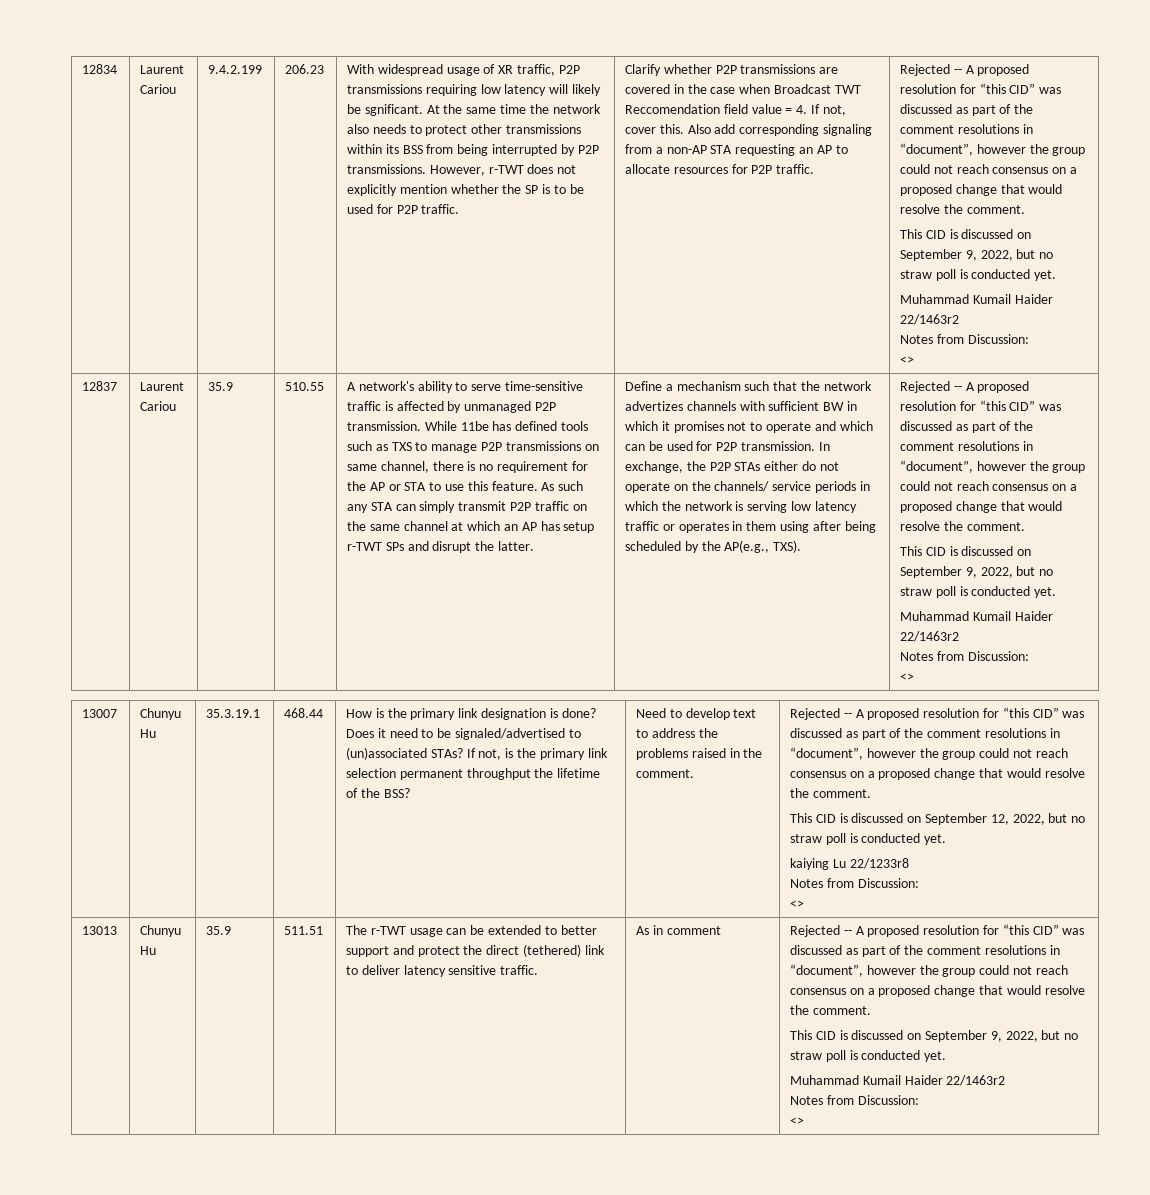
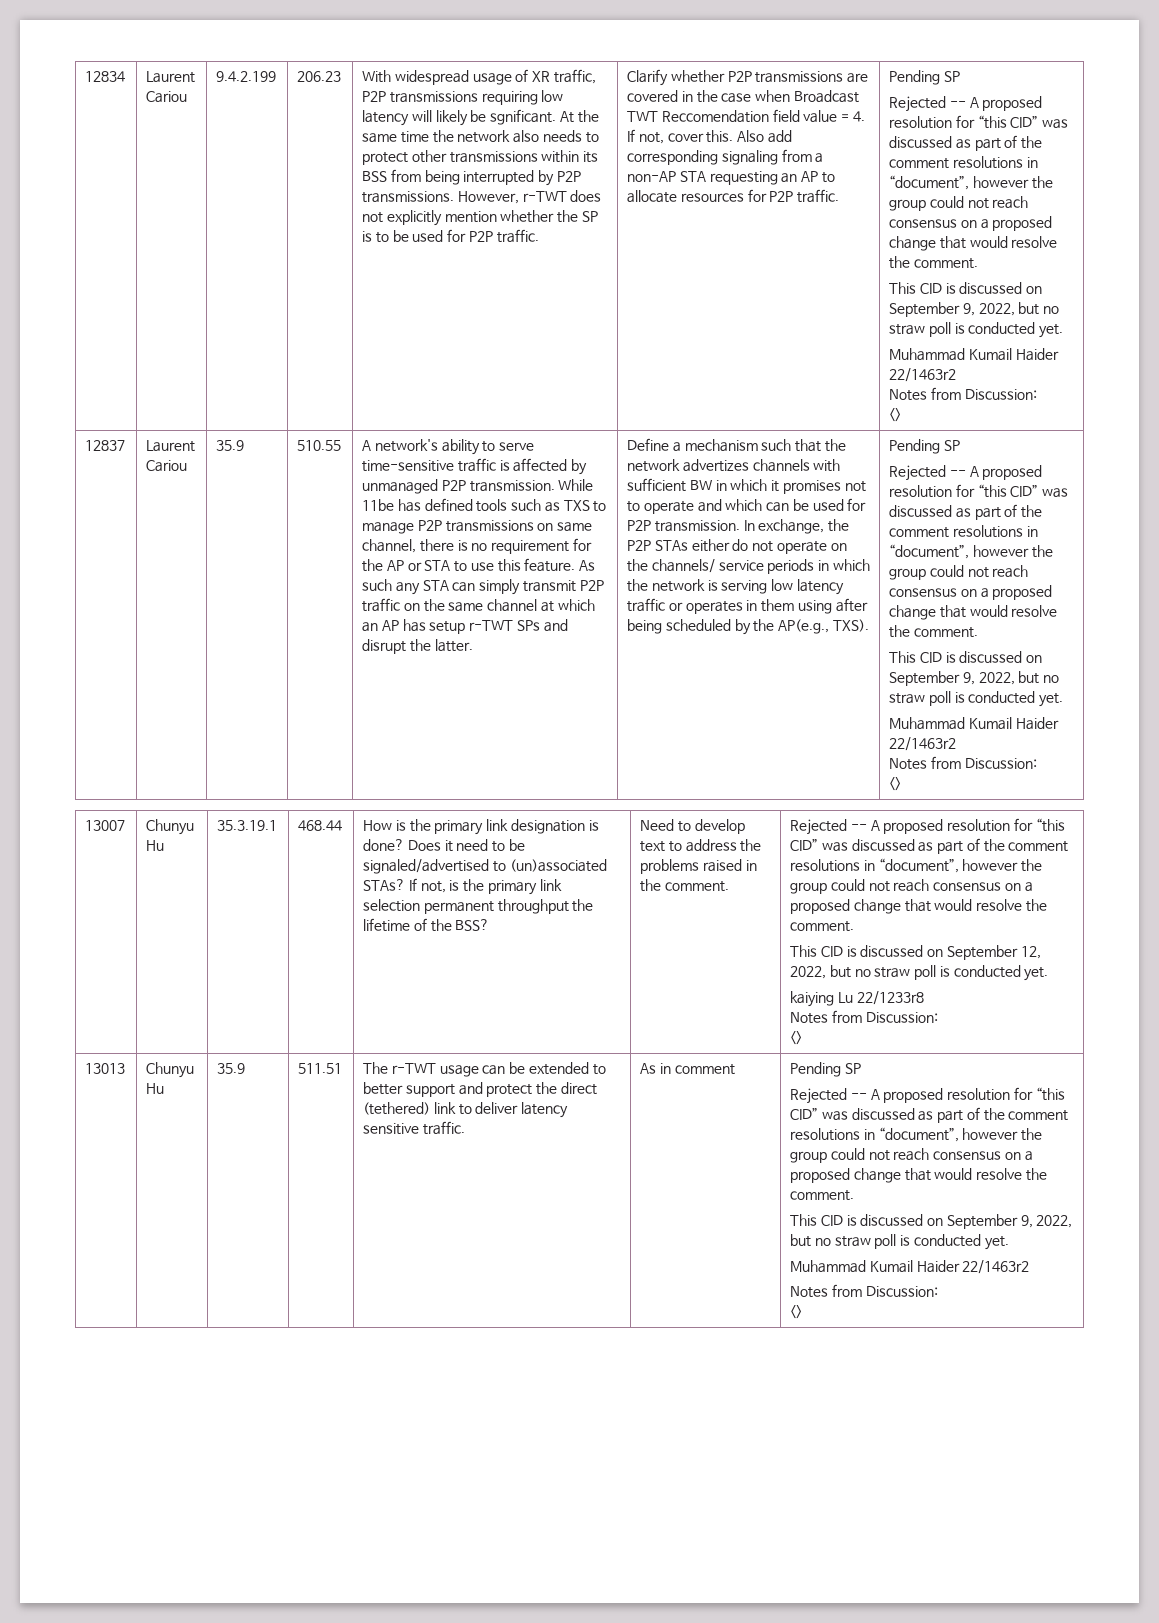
(815, 169) none -> [889,70,960,85] Pending SP //
(802, 546) none -> [889,439,960,454] Pending SP //
(721, 930) none -> [790,1062,861,1077] Pending SP //

